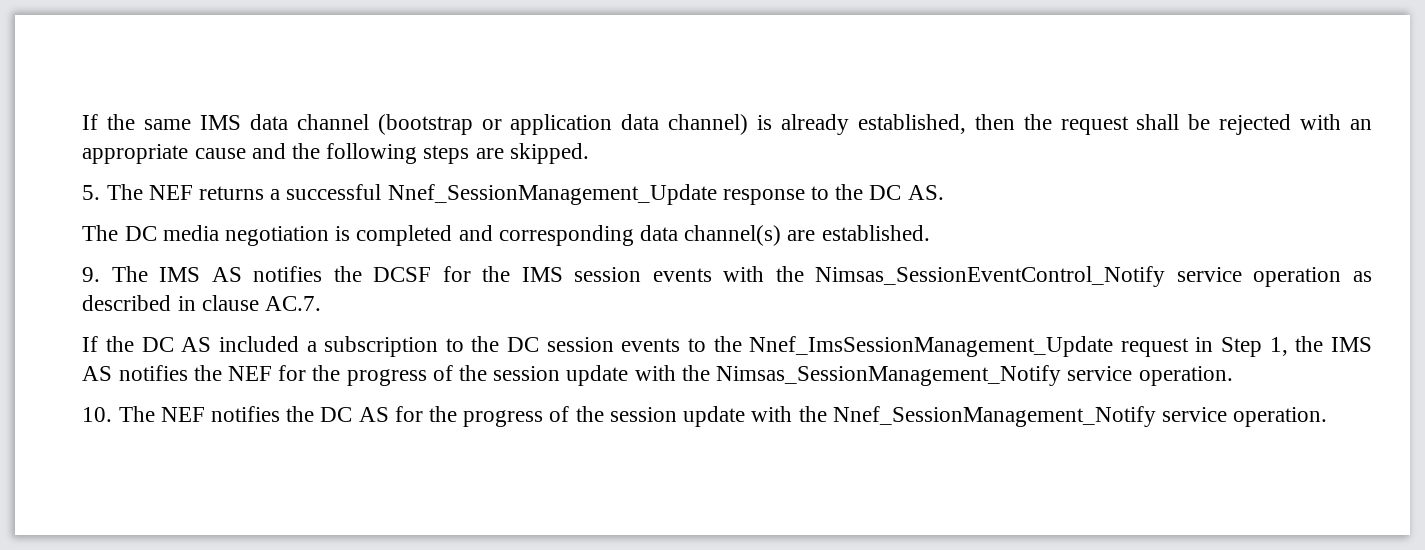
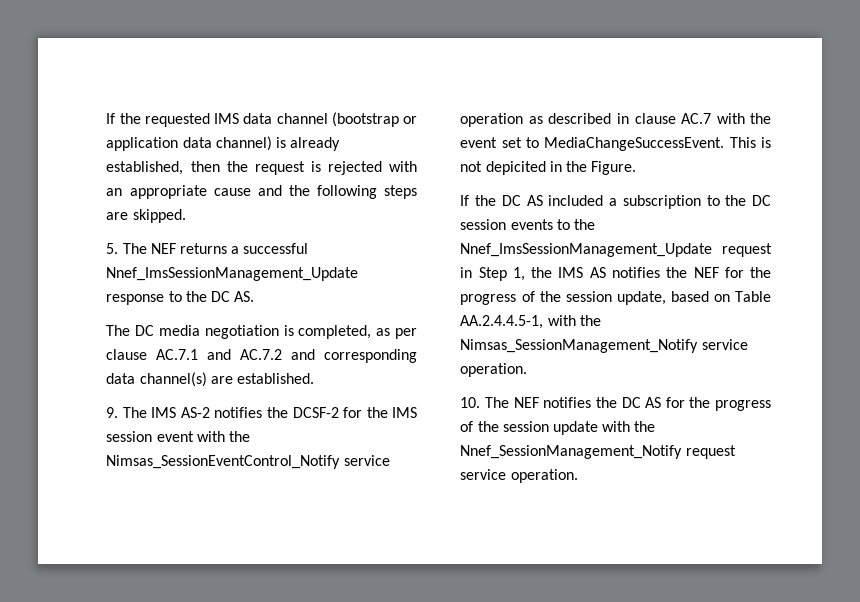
[82,114,192,130] If the same -> [106,113,210,127] If the requested
[1136,114,1211,130] shall be -> [310,161,321,172] is
[387,184,717,205] Nnef_SessionManagement_Update -> [106,267,359,281] Nnef_ImsSessionManagement_Update
[356,225,453,246] completed -> [298,325,417,339] [106,349,283,360] completed, as per clause AC.7.1 and AC.7.2
[211,266,432,282] AS notifies the DCSF -> [180,407,339,418] AS-2 notifies the DCSF-2
[652,268,712,282] events -> [156,431,194,442] event
[264,296,321,311] AC.7. -> [680,113,771,124] [460,137,771,151] [460,161,637,175] AC.7 with the event set to MediaChangeSuccessEvent. This is not depicited in the Figure.
[566,365,629,386] update -> [616,291,771,305] [460,315,544,329] update, based on Table AA.2.4.4.5-1,
(1156, 416) none -> [685,445,736,459] request

